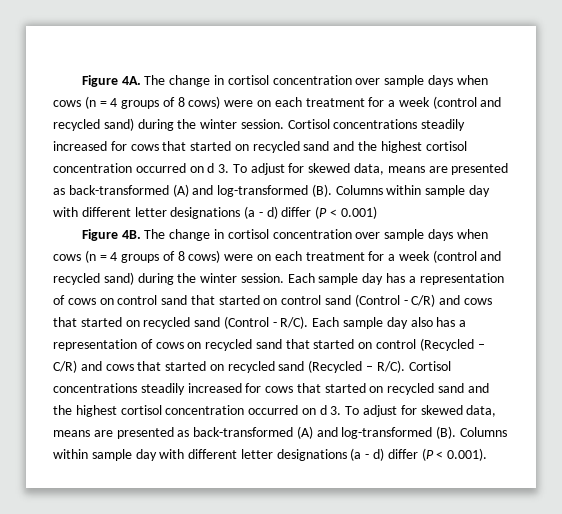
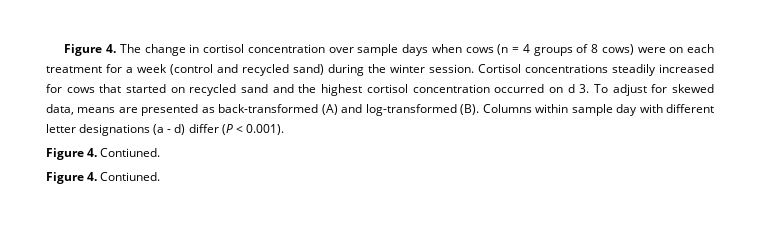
[81,75,141,87] Figure 4A. -> [64,44,117,56] Figure 4.
[340,206,377,219] [81,229,488,241] [53,250,502,263] [53,272,504,285] [53,294,492,307] [53,316,467,329] [53,338,485,351] [53,360,451,373] [53,383,489,395] [53,405,497,417] [53,426,508,439] [53,448,488,461] 0.001) // Figure 4B. The change in cortisol concentration over sample days when cows (n = 4 groups of 8 cows) were on each treatment for a week (control and recycled sand) during the winter session. Each sample day has a representation of cows on control sand that started on control sand (Control - C/R) and cows that started on recycled sand (Control - R/C). Each sample day also has a representation of cows on recycled sand that started on control (Recycled – C/R) and cows that started on recycled sand (Recycled – R/C). Cortisol concentrations steadily increased for cows that started on recycled sand and the highest cortisol concentration occurred on d 3. To adjust for skewed data, means are presented as back-transformed (A) and log-transformed (B). Columns within sample day with different letter designations (a - d) differ (P < 0.001). -> [245,124,284,135] [46,148,161,160] [46,172,161,184] 0.001). // Figure 4. Contiuned. // Figure 4. Contiuned.

